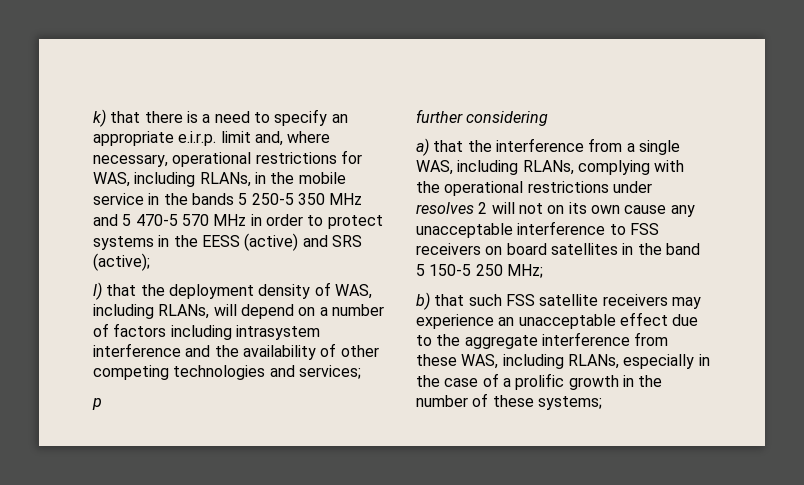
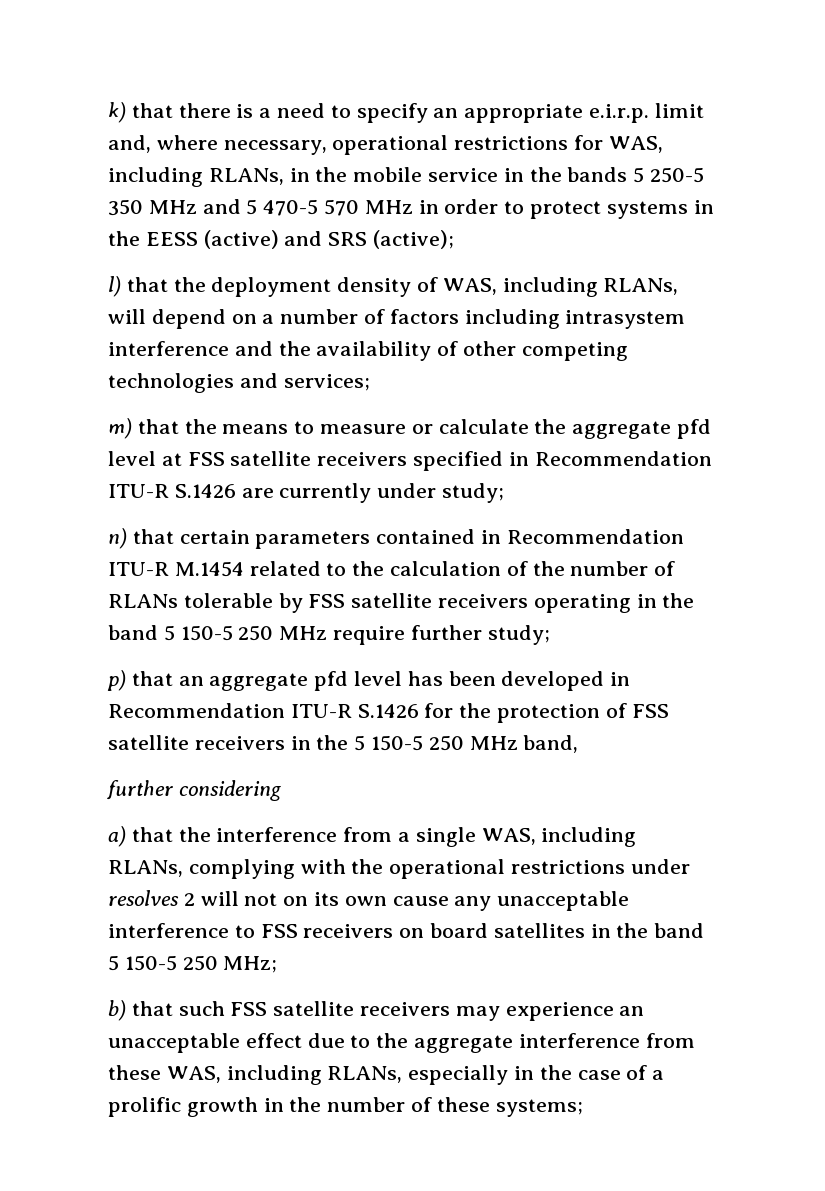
[92,398,102,410] p -> [108,418,712,439] [108,451,712,471] [108,483,505,503] [108,528,684,549] [108,561,676,577] [108,593,695,613] [108,625,550,645] [107,670,631,691] [108,703,669,723] [108,735,579,753] m) that the means to measure or calculate the aggregate pfd level at FSS satellite receivers specified in Recommendation ITU-R S.1426 are currently under study; // n) that certain parameters contained in Recommendation ITU-R M.1454 related to the calculation of the number of RLANs tolerable by FSS satellite receivers operating in the band 5 150-5 250 MHz require further study; // p) that an aggregate pfd level has been developed in Recommendation ITU-R S.1426 for the protection of FSS satellite receivers in the 5 150-5 250 MHz band,

